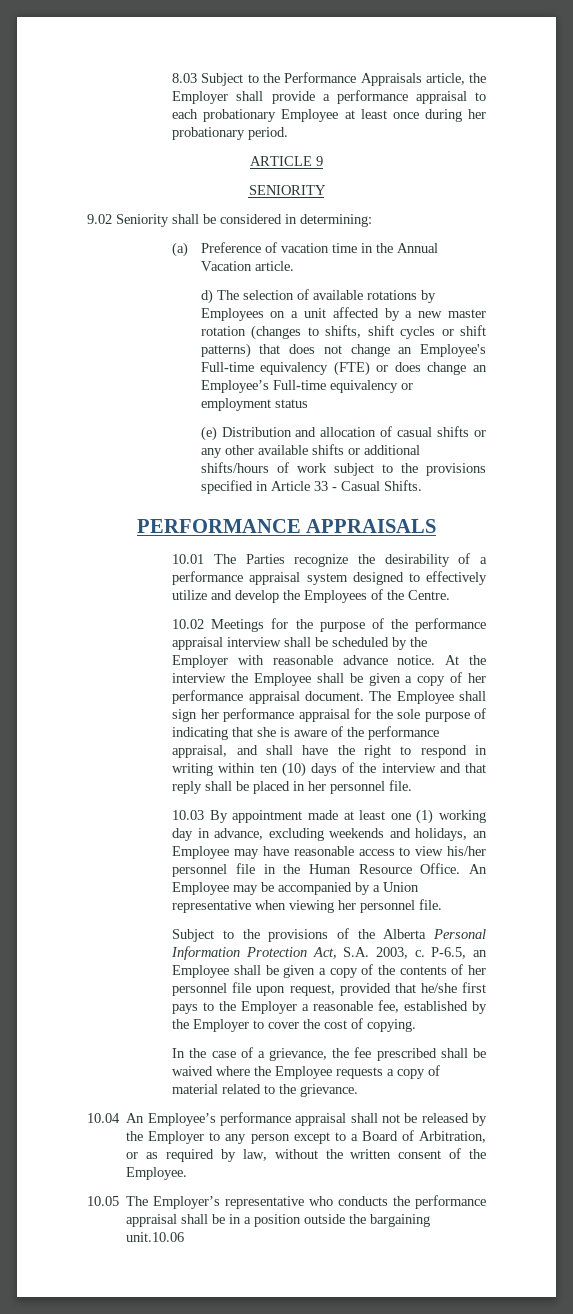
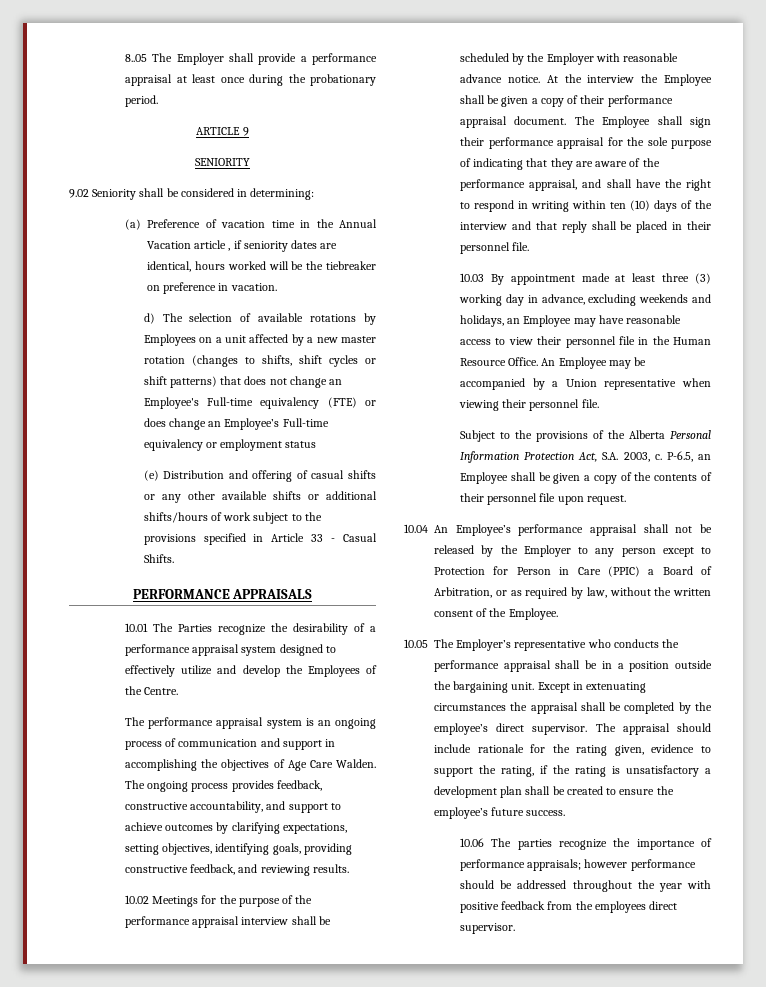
[172,72,486,86] 8.03 Subject to the Performance Appraisals article, the -> [125,53,173,62] 8..05 The
[475,92,486,101] [172,109,339,122] to each probationary Employee -> (173, 80) none
[468,109,486,119] her -> [288,74,306,83] the
[254,261,294,271] article. -> [194,240,338,252] [147,261,376,272] [147,282,277,294] article , if seniority dates are identical, hours worked will be the tiebreaker on preference in vacation.
[320,427,377,437] allocation -> [252,470,293,482] offering
(451, 595) none -> [125,717,376,729] [125,738,336,750] [125,759,376,771] [125,780,322,792] [125,801,341,813] [125,822,347,834] [125,843,352,855] [125,864,349,876] // The performance appraisal system is an ongoing process of communication and support in accomplishing the objectives of Age Care Walden. The ongoing process provides feedback, constructive accountability, and support to achieve outcomes by clarifying expectations, setting objectives, identifying goals, providing constructive feedback, and reviewing results.
[467,673,486,683] her -> [580,95,605,104] their
[200,709,219,719] her -> [460,137,485,146] their
[257,727,291,737] she is -> [550,158,593,170] they are
[308,781,327,791] her -> [687,221,711,230] their
[390,809,434,824] one (1) -> [662,273,711,284] three (3)
[447,846,487,856] his/her -> [537,336,562,345] their
[338,900,357,910] her -> [502,399,527,408] their
[468,965,487,975] her -> [460,493,485,502] their
[289,982,486,996] [172,1000,487,1014] [172,1018,417,1032] [172,1047,487,1061] [172,1065,441,1079] [172,1084,359,1097] request, provided that he/she first pays to the Employer a reasonable fee, established by the Employer to cover the cost of copying. // In the case of a grievance, the fee prescribed shall be waived where the Employee requests a copy of material related to the grievance. -> [586,495,626,505] request.
(346, 1136) none -> [434,566,640,577] Protection for Person in Care (PPIC)
[126,1232,185,1242] unit.10.06 -> [511,682,647,693] [434,702,712,714] [434,723,711,735] [434,744,711,756] [434,765,711,777] [434,786,674,798] [434,807,566,819] [460,838,712,850] [460,859,696,871] [460,880,711,892] [460,901,678,913] [460,923,516,934] unit. Except in extenuating circumstances the appraisal shall be completed by the employee’s direct supervisor. The appraisal should include rationale for the rating given, evidence to support the rating, if the rating is unsatisfactory a development plan shall be created to ensure the employee’s future success. // 10.06 The parties recognize the importance of performance appraisals; however performance should be addressed throughout the year with positive feedback from the employees direct supervisor.

